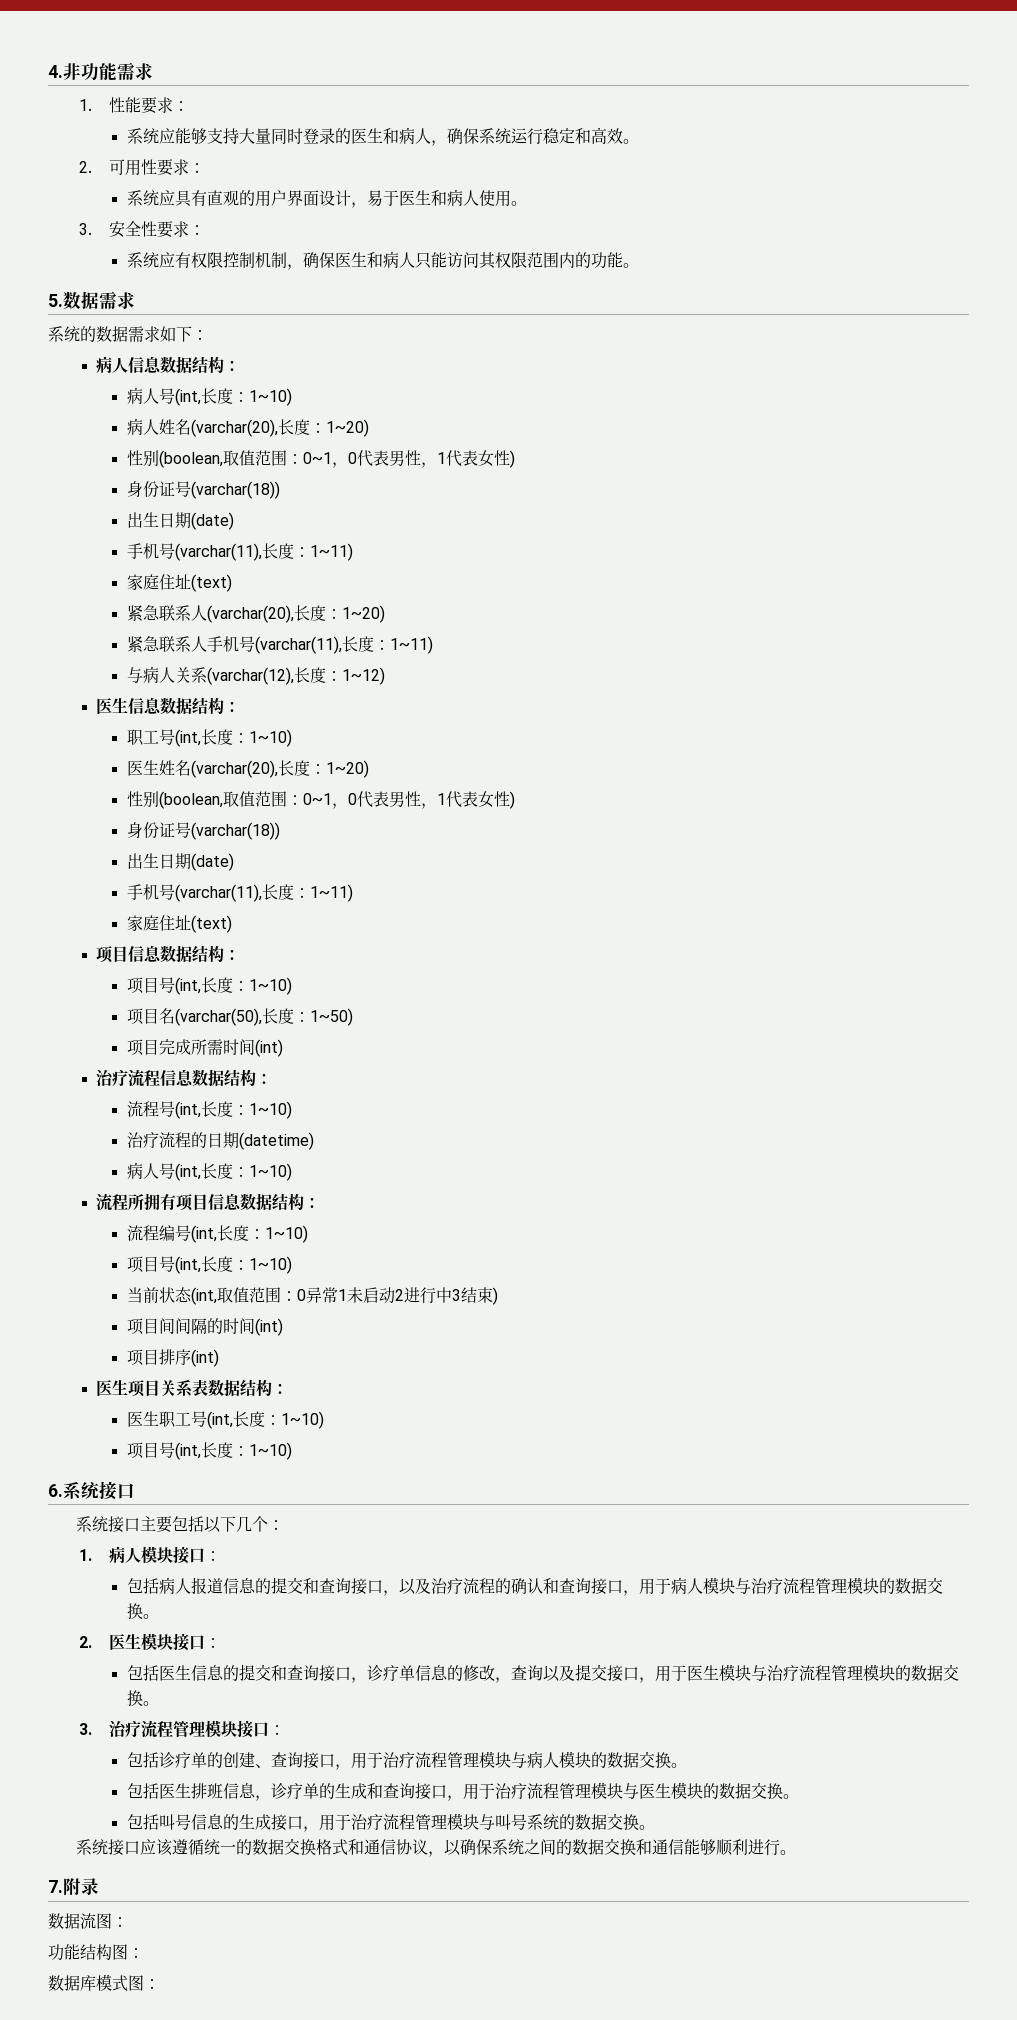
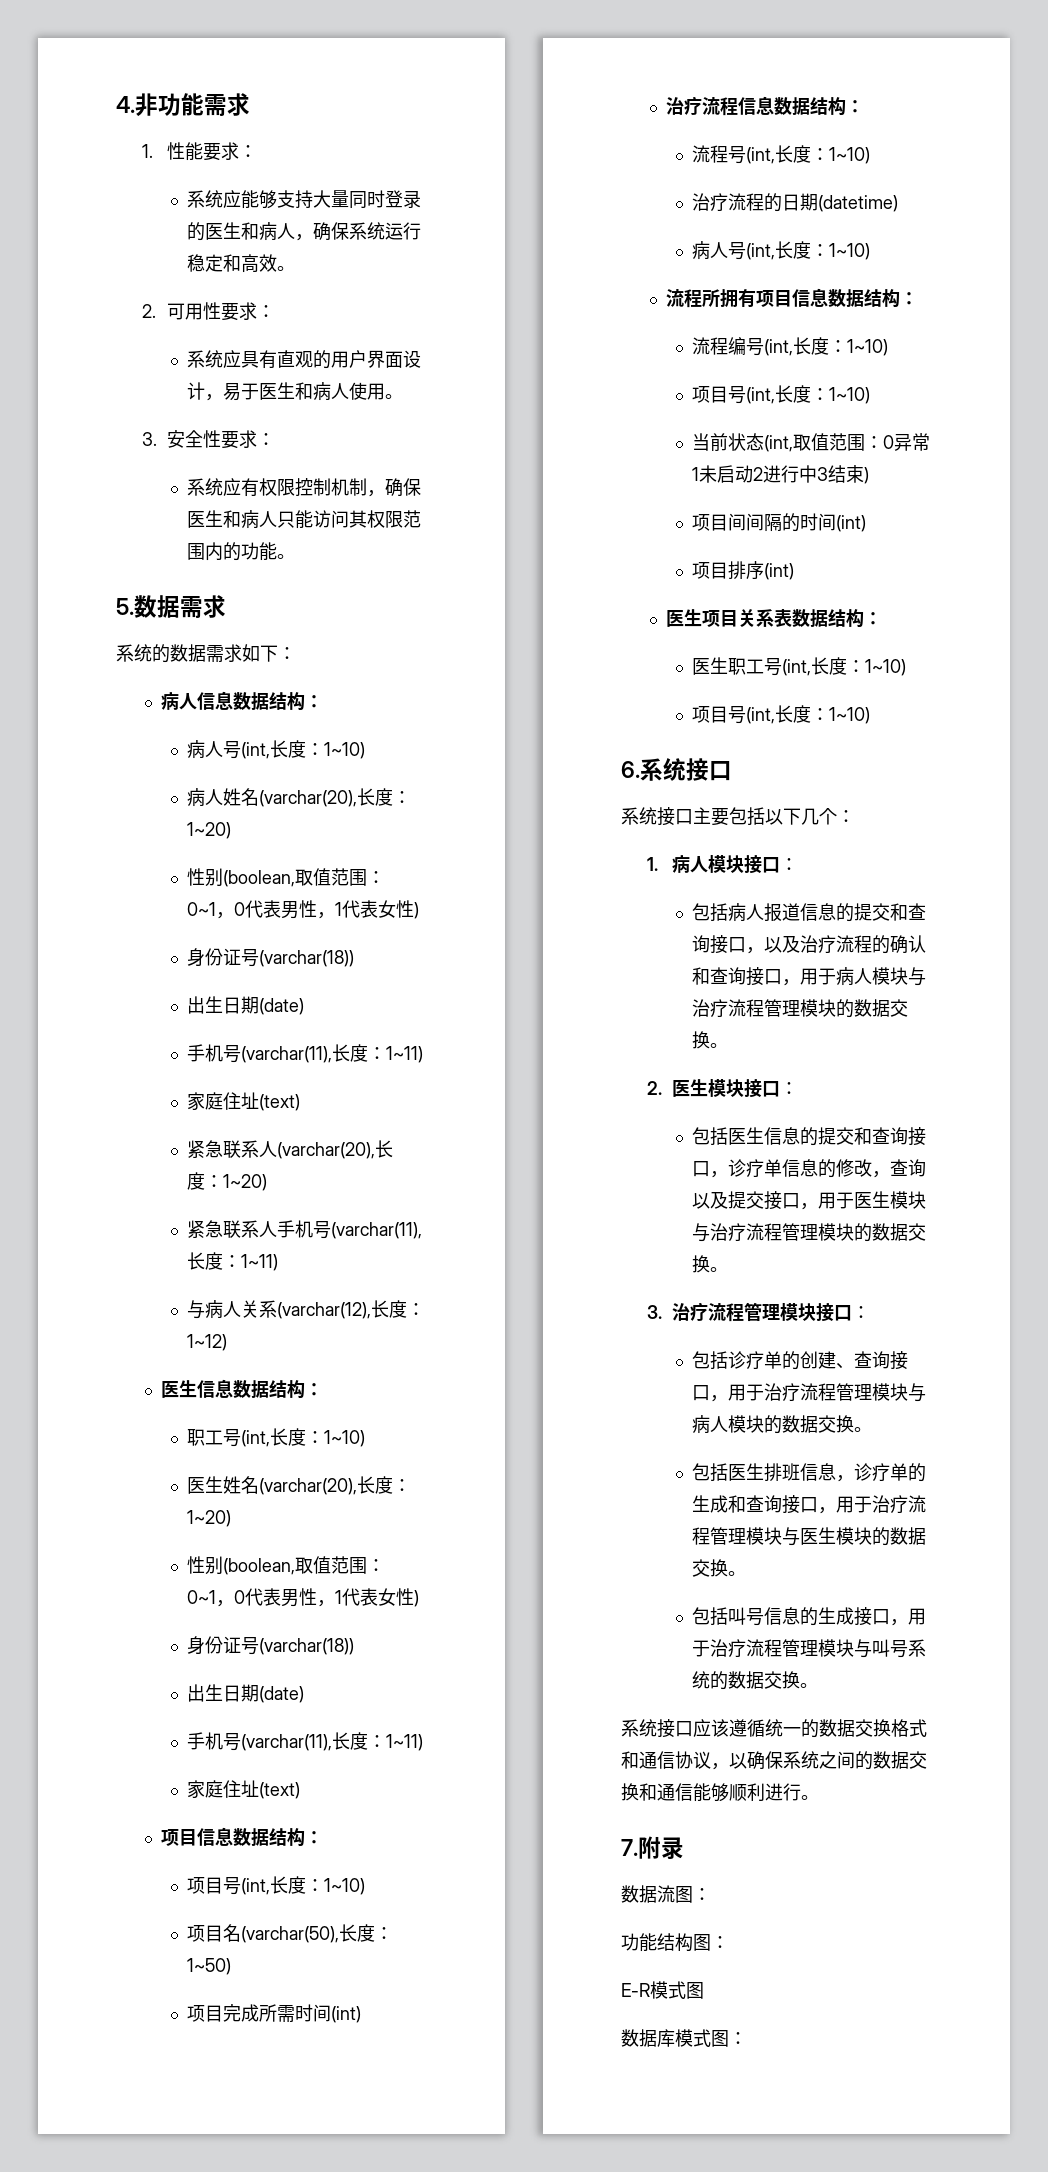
(144, 1953) none -> [621,1981,704,1999] // E-R模式图

